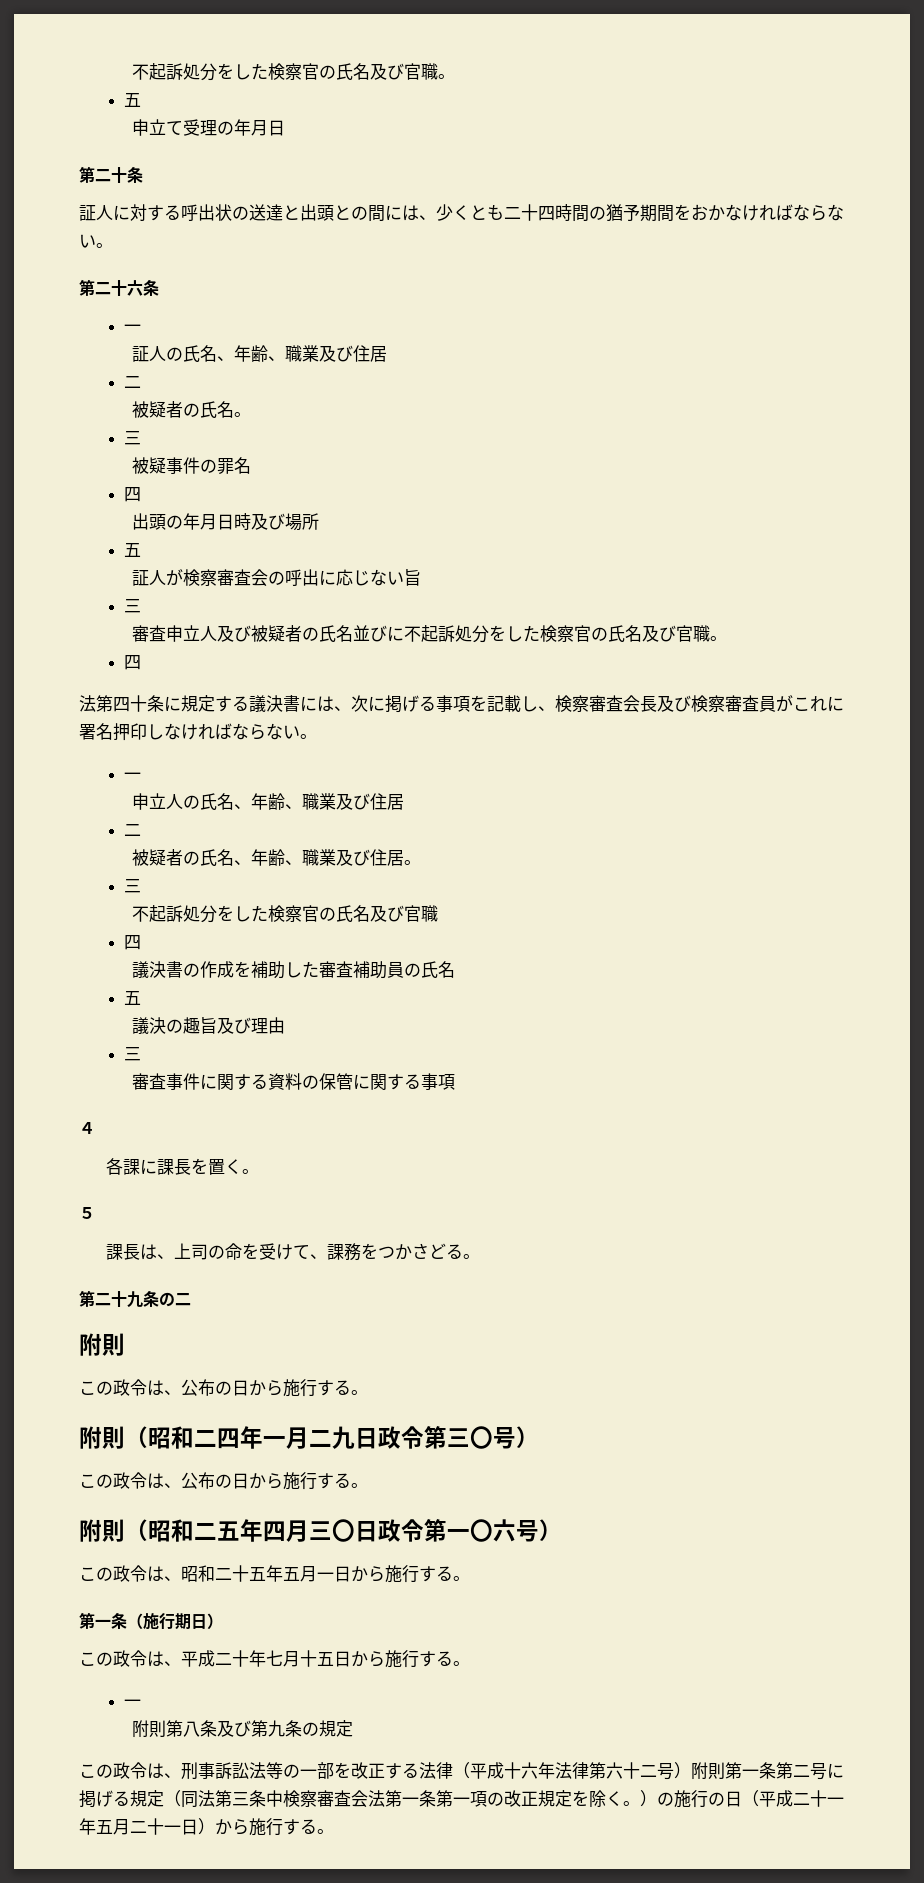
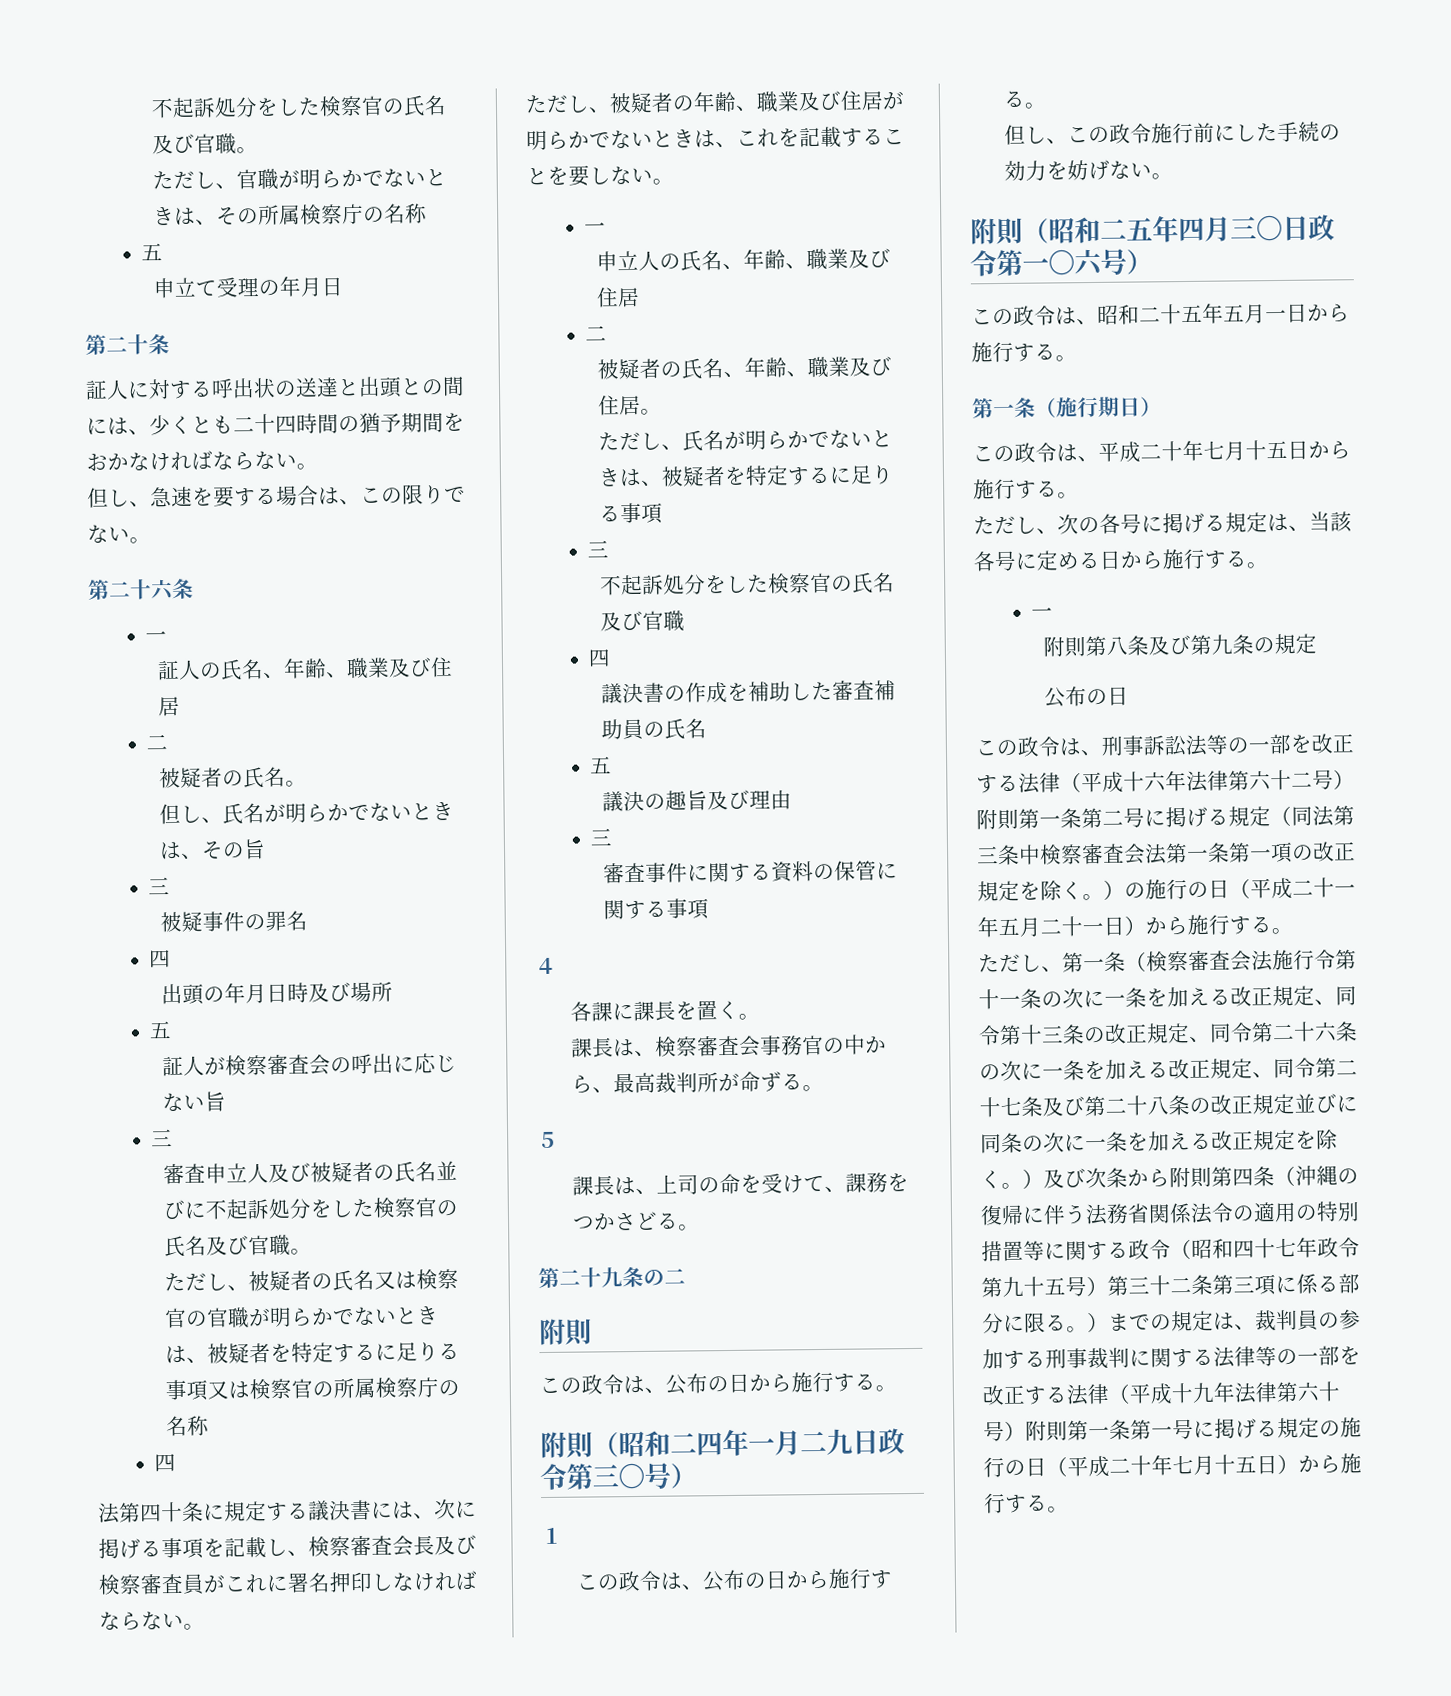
(456, 76) none -> [152,168,448,191] [153,203,428,226] // ただし、官職が明らかでないときは、その所属検察庁の名称
(113, 245) none -> [87,484,466,508] [87,524,151,544] // 但し、急速を要する場合は、この限りでない。
(252, 414) none -> [159,801,455,825] [159,838,267,860] // 但し、氏名が明らかでないときは、その旨
(728, 638) none -> [164,1268,460,1292] [164,1306,440,1329] [165,1342,461,1364] [165,1377,461,1401] [166,1415,210,1437] // ただし、被疑者の氏名又は検察官の官職が明らかでないときは、被疑者を特定するに足りる事項又は検察官の所属検察庁の名称
(317, 736) none -> [525,90,905,114] [526,126,905,151] [526,165,674,187] // ただし、被疑者の年齢、職業及び住居が明らかでないときは、これを記載することを要しない。
(422, 862) none -> [598,429,894,452] [598,465,895,487] [599,502,664,524] // ただし、氏名が明らかでないときは、被疑者を特定するに足りる事項
(259, 1171) none -> [570,1034,887,1058] [570,1071,824,1094] // 課長は、検察審査会事務官の中から、最高裁判所が命ずる。
[79,1472,368,1490] // この政令は、公布の日から施行する。 -> [541,1527,563,1545] [575,1568,893,1592] [1002,90,1047,109] [1003,121,1341,145] [1003,159,1173,181] // １ // この政令は、公布の日から施行する。 // 但し、この政令施行前にした手続の効力を妨げない。
(470, 1663) none -> [973,511,1352,535] [973,548,1269,572] // ただし、次の各号に掲げる規定は、当該各号に定める日から施行する。
(354, 1728) none -> [1044,686,1130,708] // 公布の日
(334, 1831) none -> [978,949,1357,973] [978,985,1357,1010] [978,1021,1358,1046] [979,1057,1358,1082] [979,1093,1358,1118] [980,1129,1338,1154] [980,1165,1359,1190] [980,1201,1360,1226] [981,1237,1360,1262] [981,1273,1360,1298] [982,1309,1361,1334] [982,1345,1361,1370] [982,1381,1341,1406] [983,1417,1362,1442] [983,1453,1362,1478] [983,1493,1069,1514] // ただし、第一条（検察審査会法施行令第十一条の次に一条を加える改正規定、同令第十三条の改正規定、同令第二十六条の次に一条を加える改正規定、同令第二十七条及び第二十八条の改正規定並びに同条の次に一条を加える改正規定を除く。）及び次条から附則第四条（沖縄の復帰に伴う法務省関係法令の適用の特別措置等に関する政令（昭和四十七年政令第九十五号）第三十二条第三項に係る部分に限る。）までの規定は、裁判員の参加する刑事裁判に関する法律等の一部を改正する法律（平成十九年法律第六十号）附則第一条第一号に掲げる規定の施行の日（平成二十年七月十五日）から施行する。

